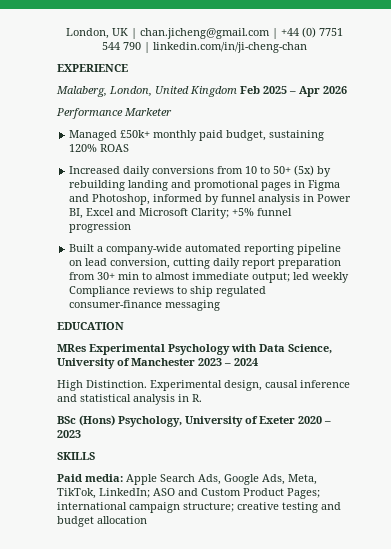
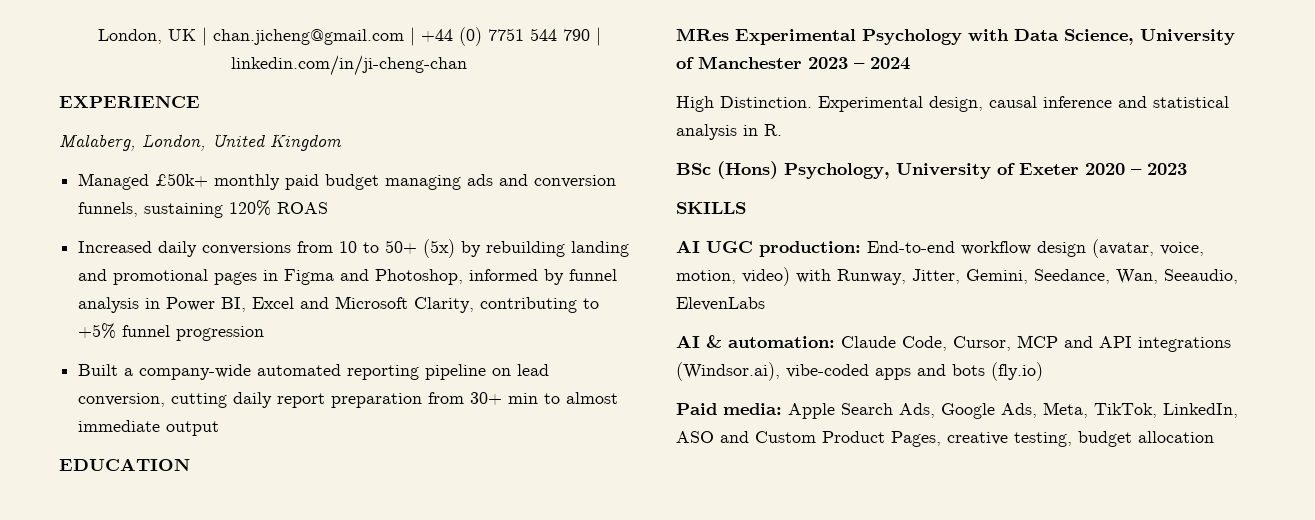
[240,86,347,97] [56,108,172,119] [69,130,267,141] Feb 2025 – Apr 2026 // Performance Marketer // Managed £50k+ monthly paid budget, -> [78,173,617,190] [78,202,139,217] // Managed £50k+ monthly paid budget managing ads and conversion funnels,
[191,208,230,219] Clarity; -> [414,297,600,313] Clarity, contributing to
[252,272,350,283] [69,286,267,297] [69,300,221,311] output; led weekly Compliance reviews to ship regulated consumer-finance messaging -> [166,421,220,436] output
(95, 456) none -> [676,239,1204,258] [676,267,1238,286] [676,297,765,311] [676,335,1231,352] [676,362,1043,381] // AI UGC production: End-to-end workflow design (avatar, voice, motion, video) with Runway, Jitter, Gemini, Seedance, Wan, Seeaudio, ElevenLabs // AI & automation: Claude Code, Cursor, MCP and API integrations (Windsor.ai), vibe-coded apps and bots (fly.io)
[99,488,150,498] LinkedIn; -> [1163,403,1238,418] LinkedIn,
[287,488,320,499] [57,502,341,513] Pages; international campaign structure; creative testing and -> [891,431,1072,447] Pages, creative testing,

